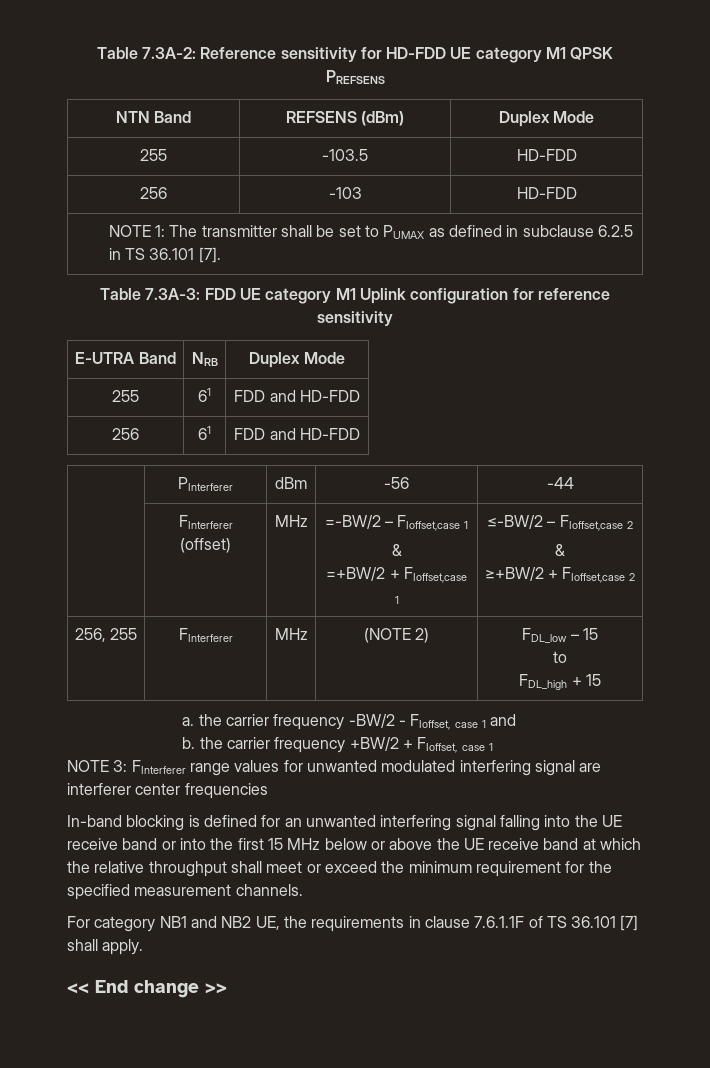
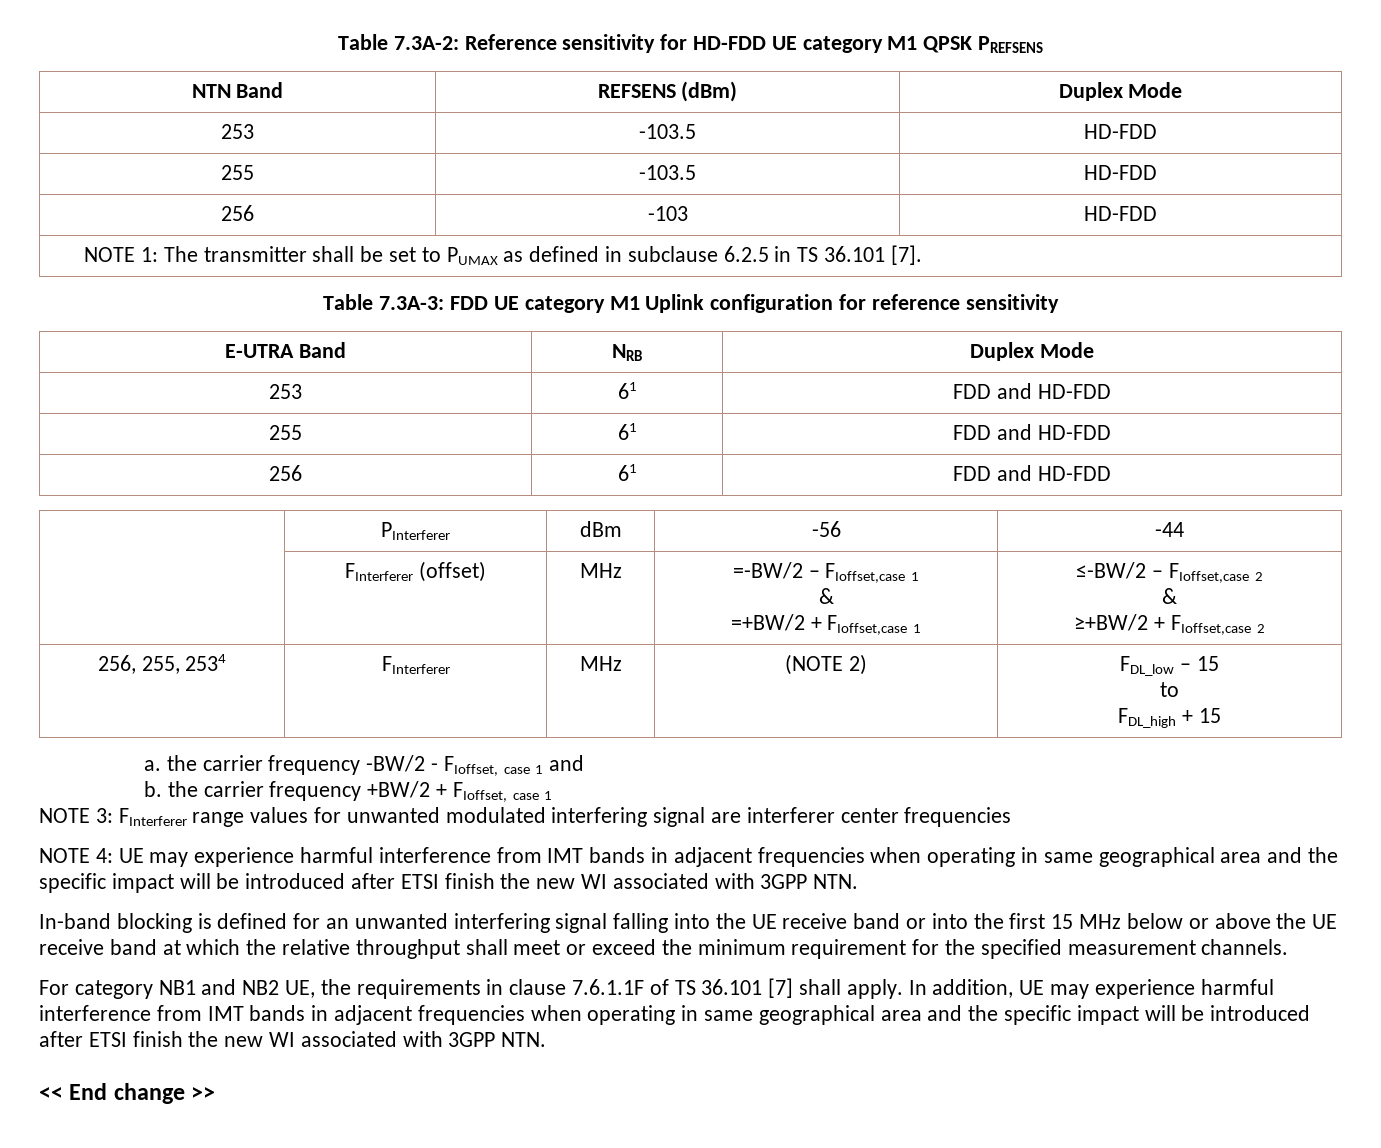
(595, 117) none -> [221,124,254,139] [638,124,696,139] [1084,124,1157,139] // 253 | -103.5 | HD-FDD
(345, 358) none -> [269,384,302,399] [617,382,637,399] [953,383,1111,399] // 253 | 61 | FDD and HD-FDD
[110,628,138,640] 255 -> [141,654,227,674] 255, 2534
(268, 791) none -> [39,847,1339,867] [39,873,859,893] // NOTE 4: UE may experience harmful interference from IMT bands in adjacent frequencies when operating in same geographical area and the specific impact will be introduced after ETSI finish the new WI associated with 3GPP NTN.
(144, 947) none -> [908,979,1274,999] [39,1005,1311,1025] [39,1031,547,1047] In addition, UE may experience harmful interference from IMT bands in adjacent frequencies when operating in same geographical area and the specific impact will be introduced after ETSI finish the new WI associated with 3GPP NTN.

